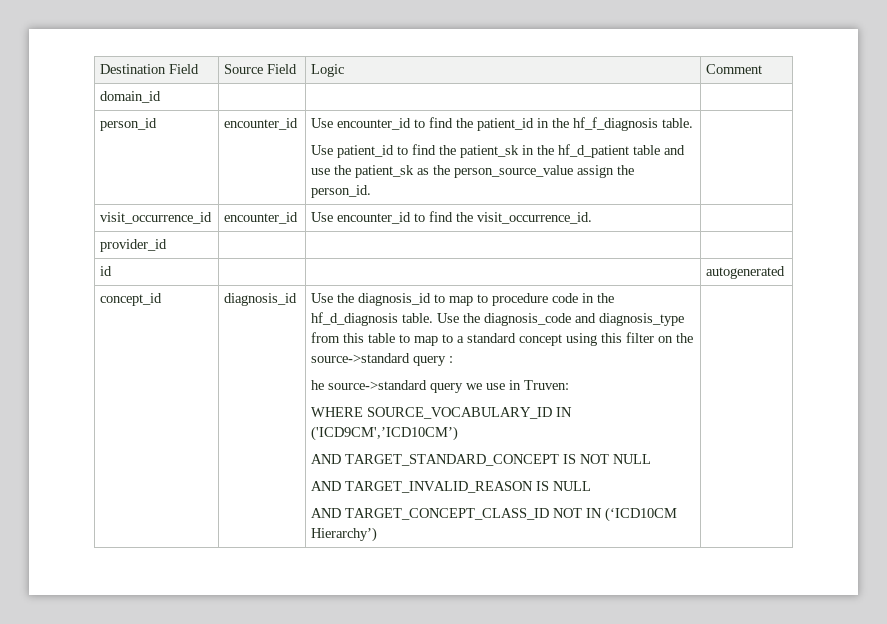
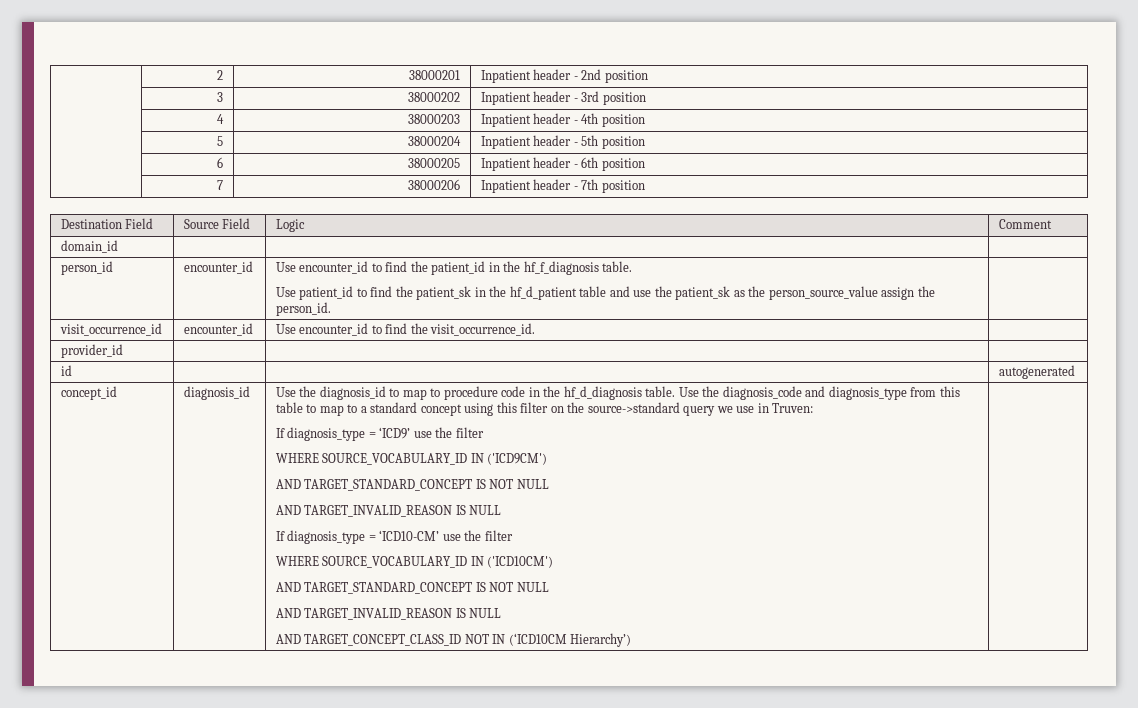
(100, 69) none -> [217,70,224,80] [409,70,461,80] [480,69,648,83] [217,92,224,102] [408,92,461,102] [480,91,646,105] [217,114,225,124] [408,114,461,124] [480,113,645,127] [217,136,224,146] [408,136,462,146] [480,135,645,149] [217,157,224,168] [408,158,461,168] [480,157,645,171] [217,180,224,190] [408,179,461,190] [480,179,645,193] | 2 | 38000201 | Inpatient header - 2nd position // | 3 | 38000202 | Inpatient header - 3rd position // | 4 | 38000203 | Inpatient header - 4th position // | 5 | 38000204 | Inpatient header - 5th position // | 6 | 38000205 | Inpatient header - 6th position // | 7 | 38000206 | Inpatient header - 7th position //
[449,356,454,363] [311,380,464,393] : // he source->standard query -> (716, 411) none
[311,407,573,419] [311,426,459,441] WHERE SOURCE_VOCABULARY_ID IN ('ICD9CM',’ICD10CM’) -> [275,427,484,441] [275,453,548,465] [275,479,549,491] [275,505,502,517] [275,530,513,544] [275,556,554,568] If diagnosis_type = ‘ICD9’ use the filter // WHERE SOURCE_VOCABULARY_ID IN ('ICD9CM') // AND TARGET_STANDARD_CONCEPT IS NOT NULL // AND TARGET_INVALID_REASON IS NULL // If diagnosis_type = ‘ICD10-CM’ use the filter // WHERE SOURCE_VOCABULARY_ID IN ('ICD10CM')

